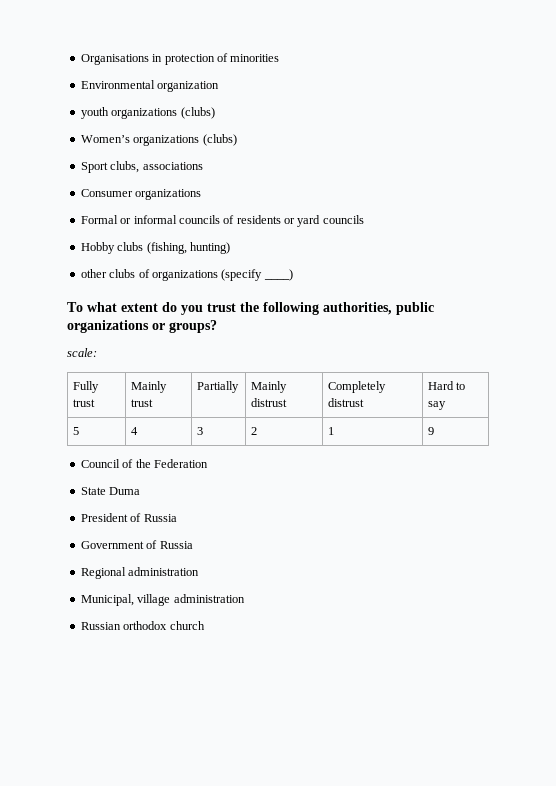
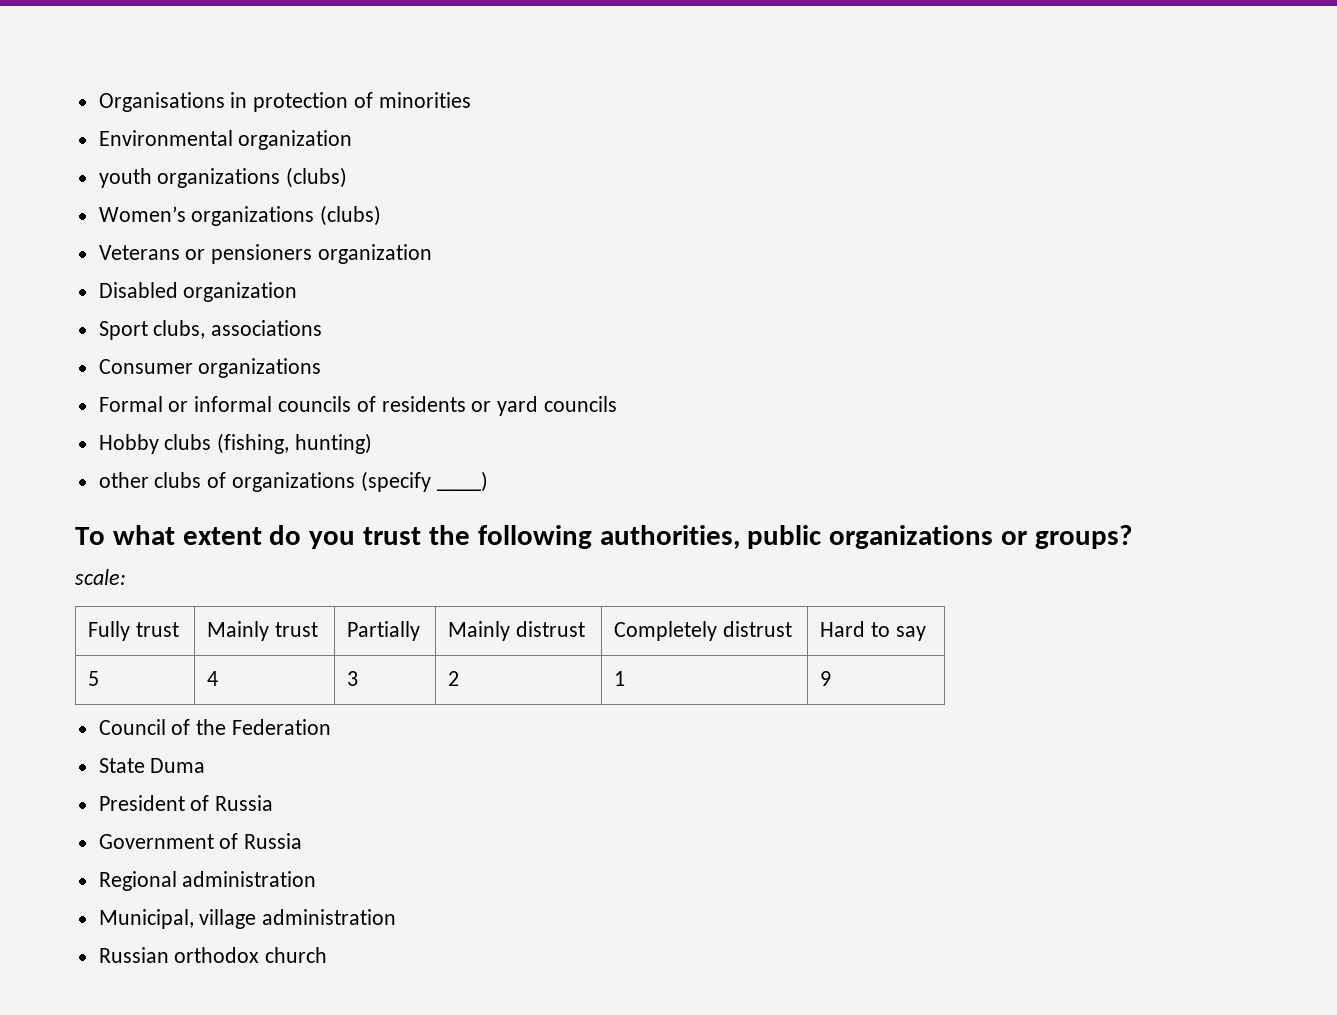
(237, 140) none -> [98,244,433,264] [98,282,298,302] // Veterans or pensioners organization // Disabled organization

